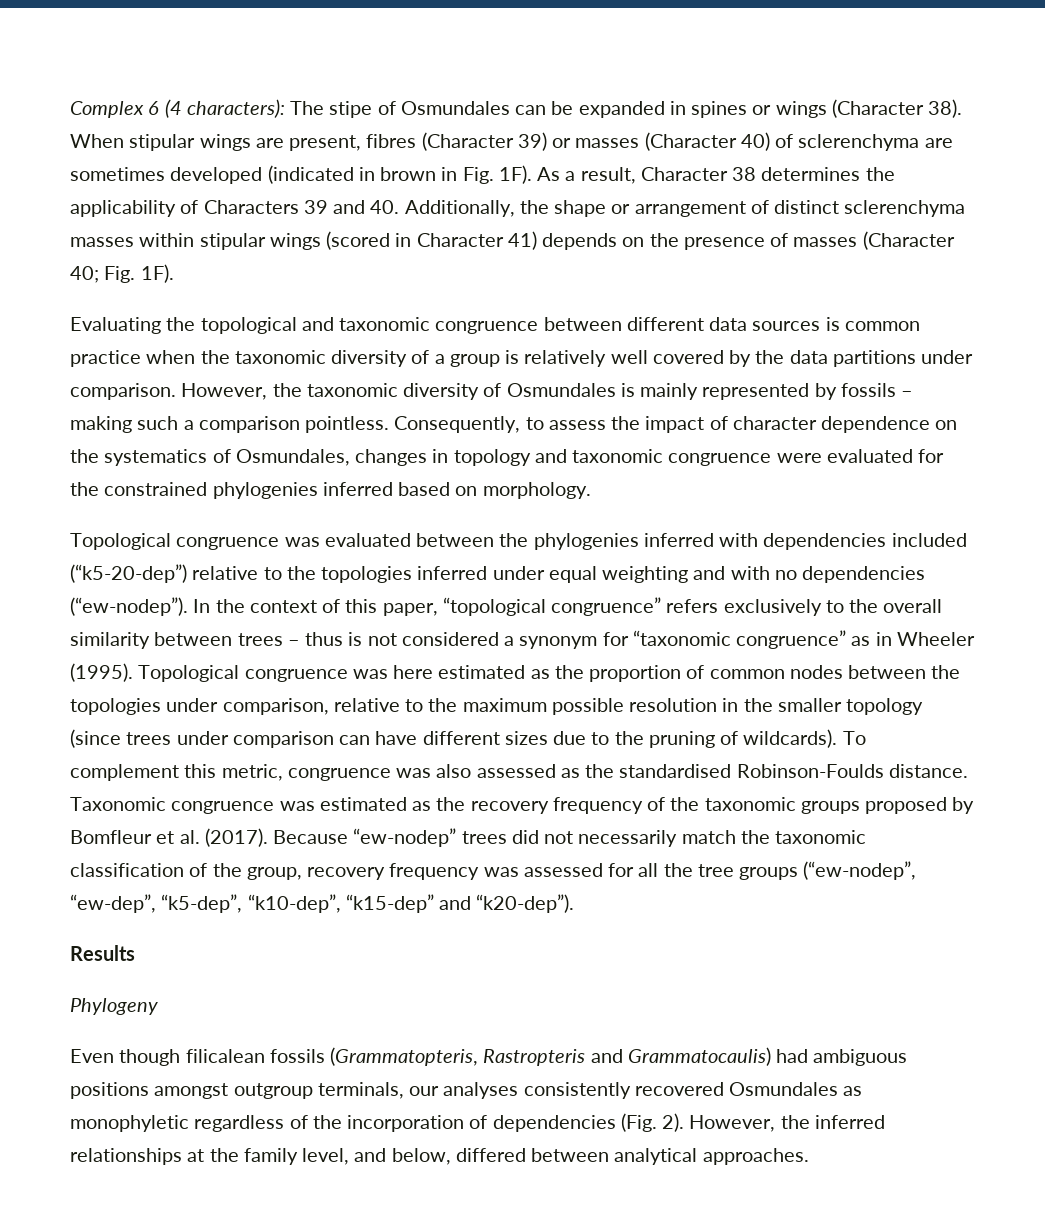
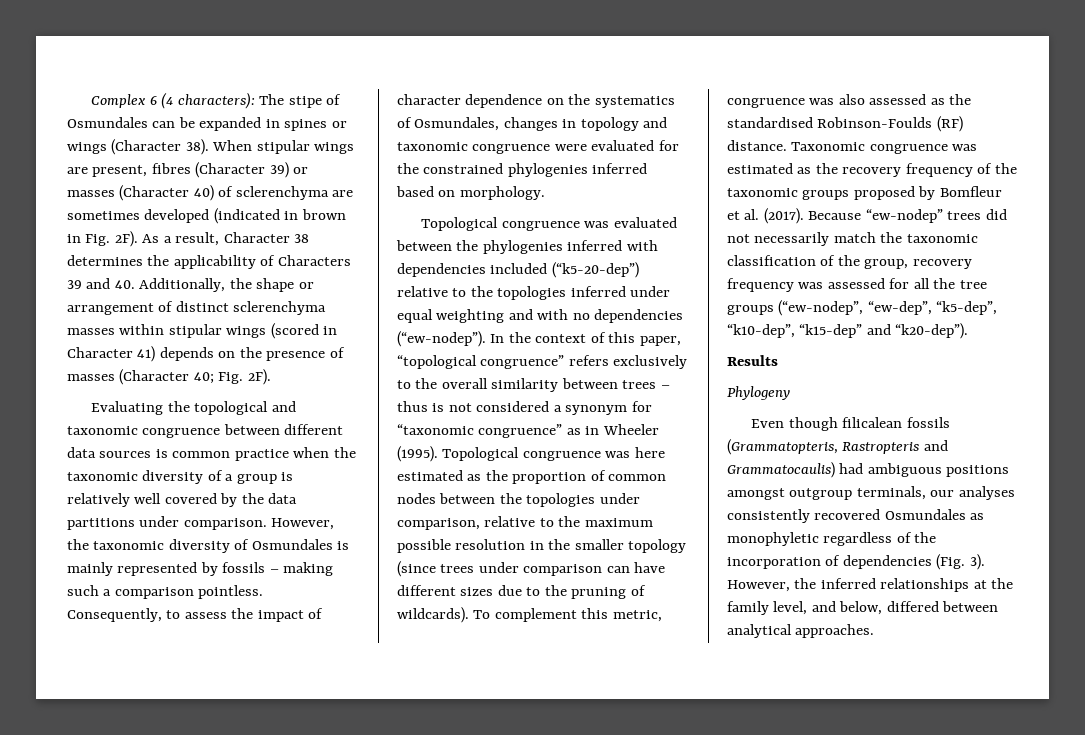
[498,165,532,184] 1F). -> [114,231,138,247] 2F).
[140,264,174,283] 1F). -> [247,369,271,385] 2F).
(884, 771) none -> [936,116,963,132] (RF)
[662,1113,685,1132] 2). -> [969,554,985,570] 3).

